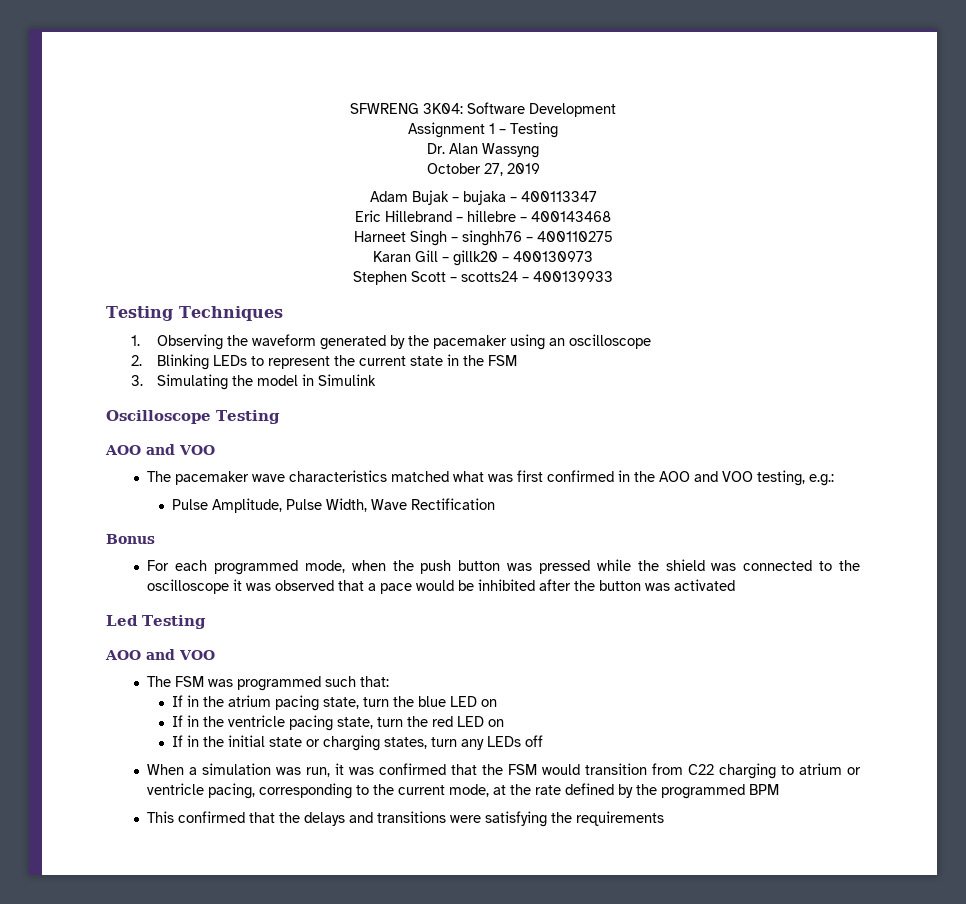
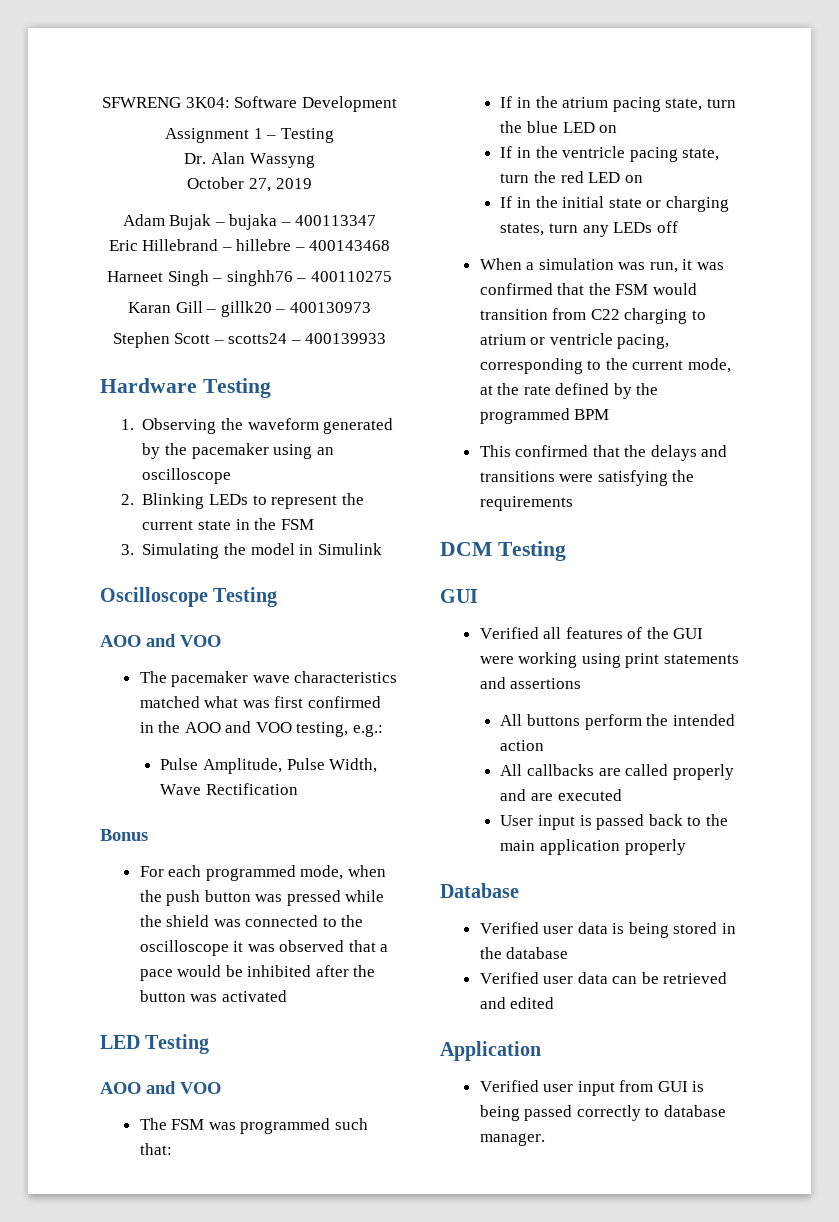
[106,306,283,321] Testing Techniques -> [100,378,271,398] Hardware Testing
[106,615,138,626] Led -> [100,1035,140,1049] LED
(665, 818) none -> [440,541,566,561] [440,589,478,603] [479,627,704,639] [479,652,739,668] [479,677,582,689] [500,714,735,730] [500,740,545,751] [500,764,734,780] [500,789,622,801] [500,814,728,830] [500,839,686,855] [440,883,519,898] [479,922,737,938] [479,947,569,959] [479,972,728,984] [479,997,555,1009] [440,1041,541,1061] [479,1080,705,1096] [479,1105,726,1121] [479,1133,545,1146] // DCM Testing // GUI // Verified all features of the GUI were working using print statements and assertions // All buttons perform the intended action // All callbacks are called properly and are executed // User input is passed back to the main application properly // Database // Verified user data is being stored in the database // Verified user data can be retrieved and edited // Application // Verified user input from GUI is being passed correctly to database manager.

